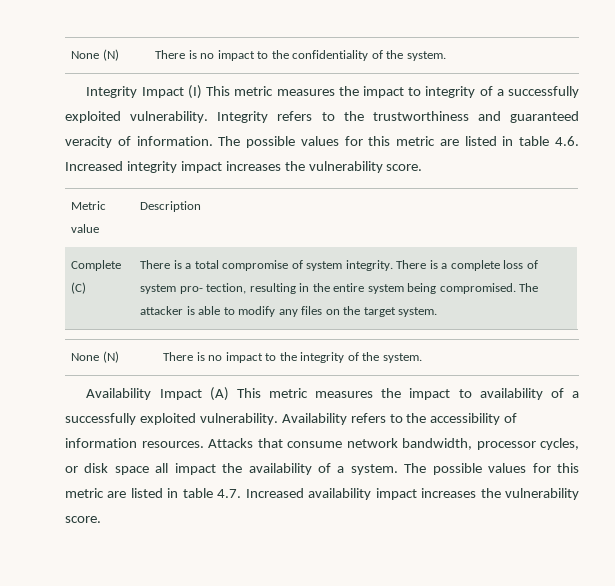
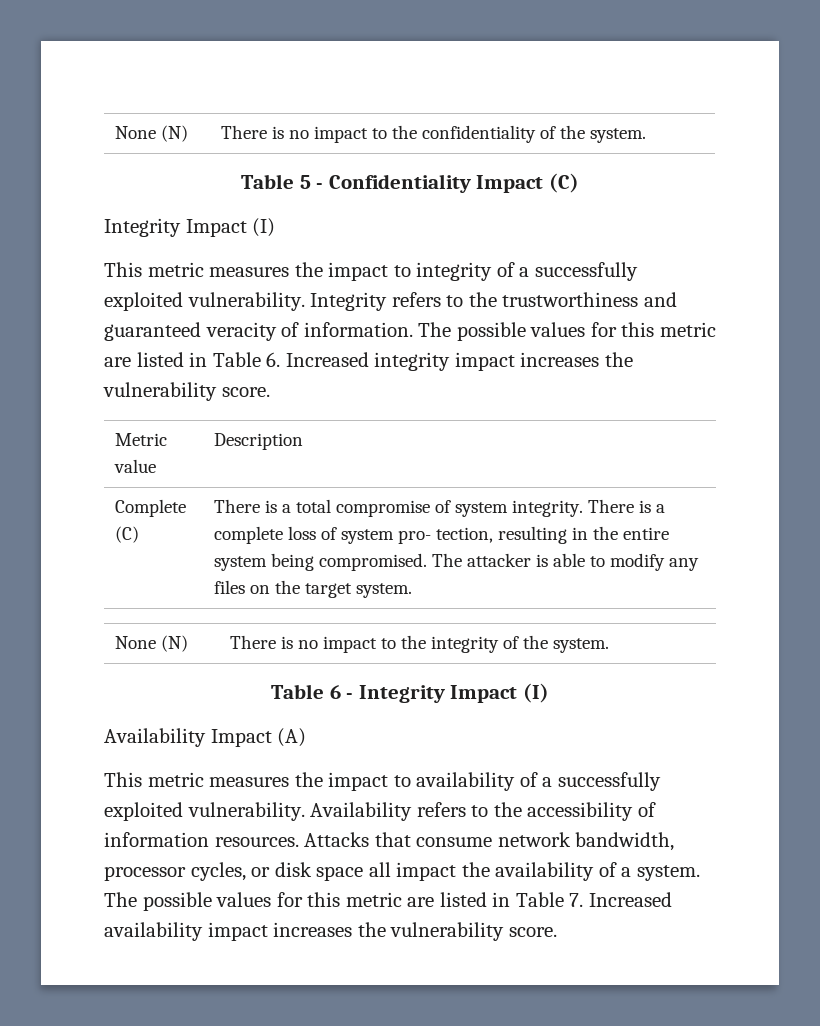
[86,85,202,99] // Integrity Impact (I) -> [241,173,579,193] [104,218,276,237] // Table 5 - Confidentiality Impact (C) // Integrity Impact (I) //
[519,136,579,146] table 4.6. -> [212,352,281,367] Table 6.
(422, 358) none -> [271,683,549,703] // Table 6 - Integrity Impact (I)
(229, 394) none -> (307, 737) //
[182,488,242,498] table 4.7. -> [515,892,584,907] Table 7.

